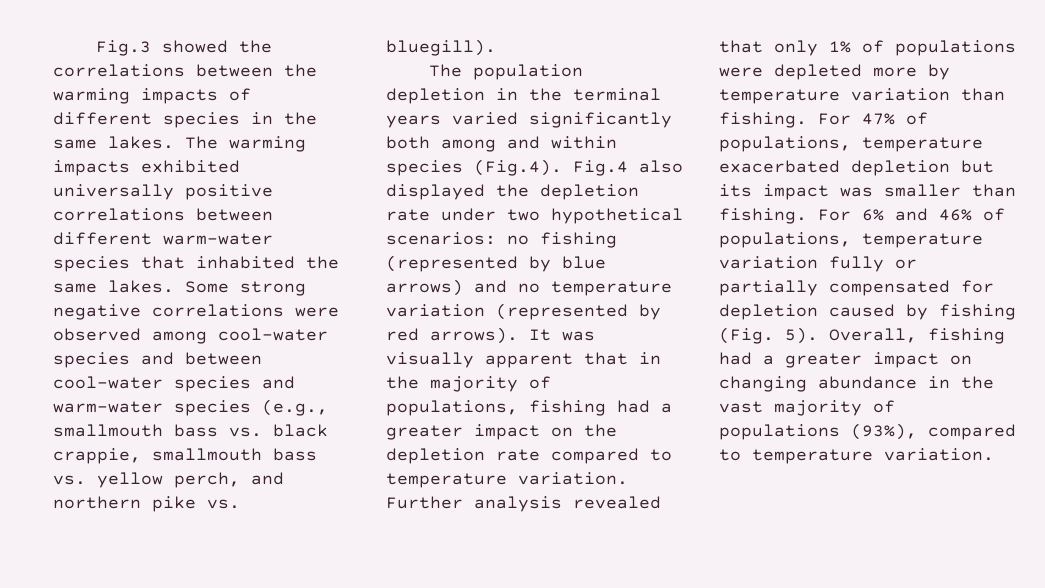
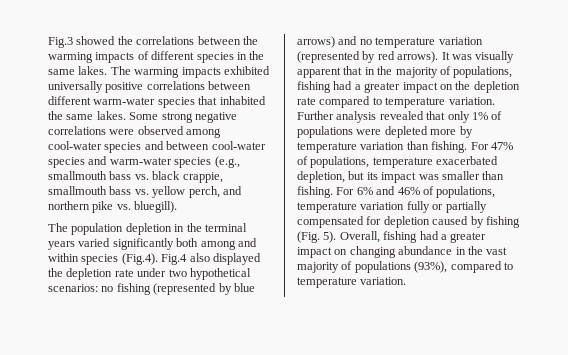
[851,160,950,176] depletion -> [297,171,345,183] depletion,

